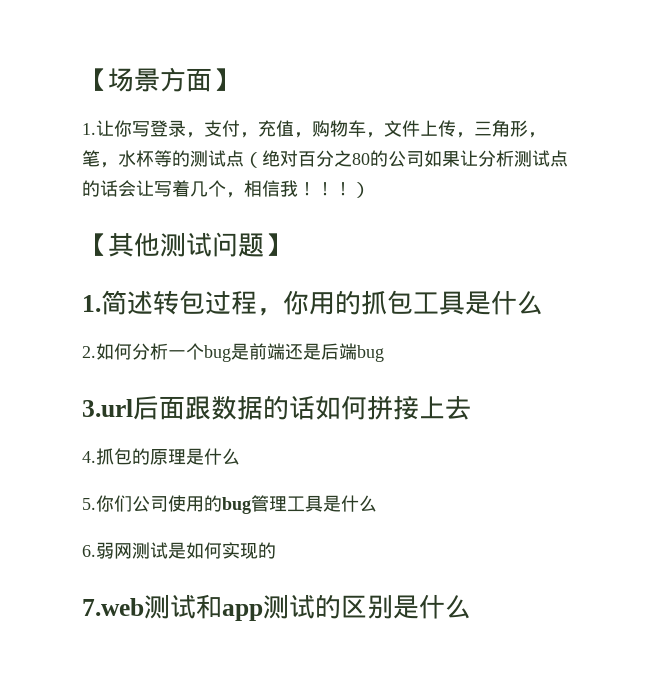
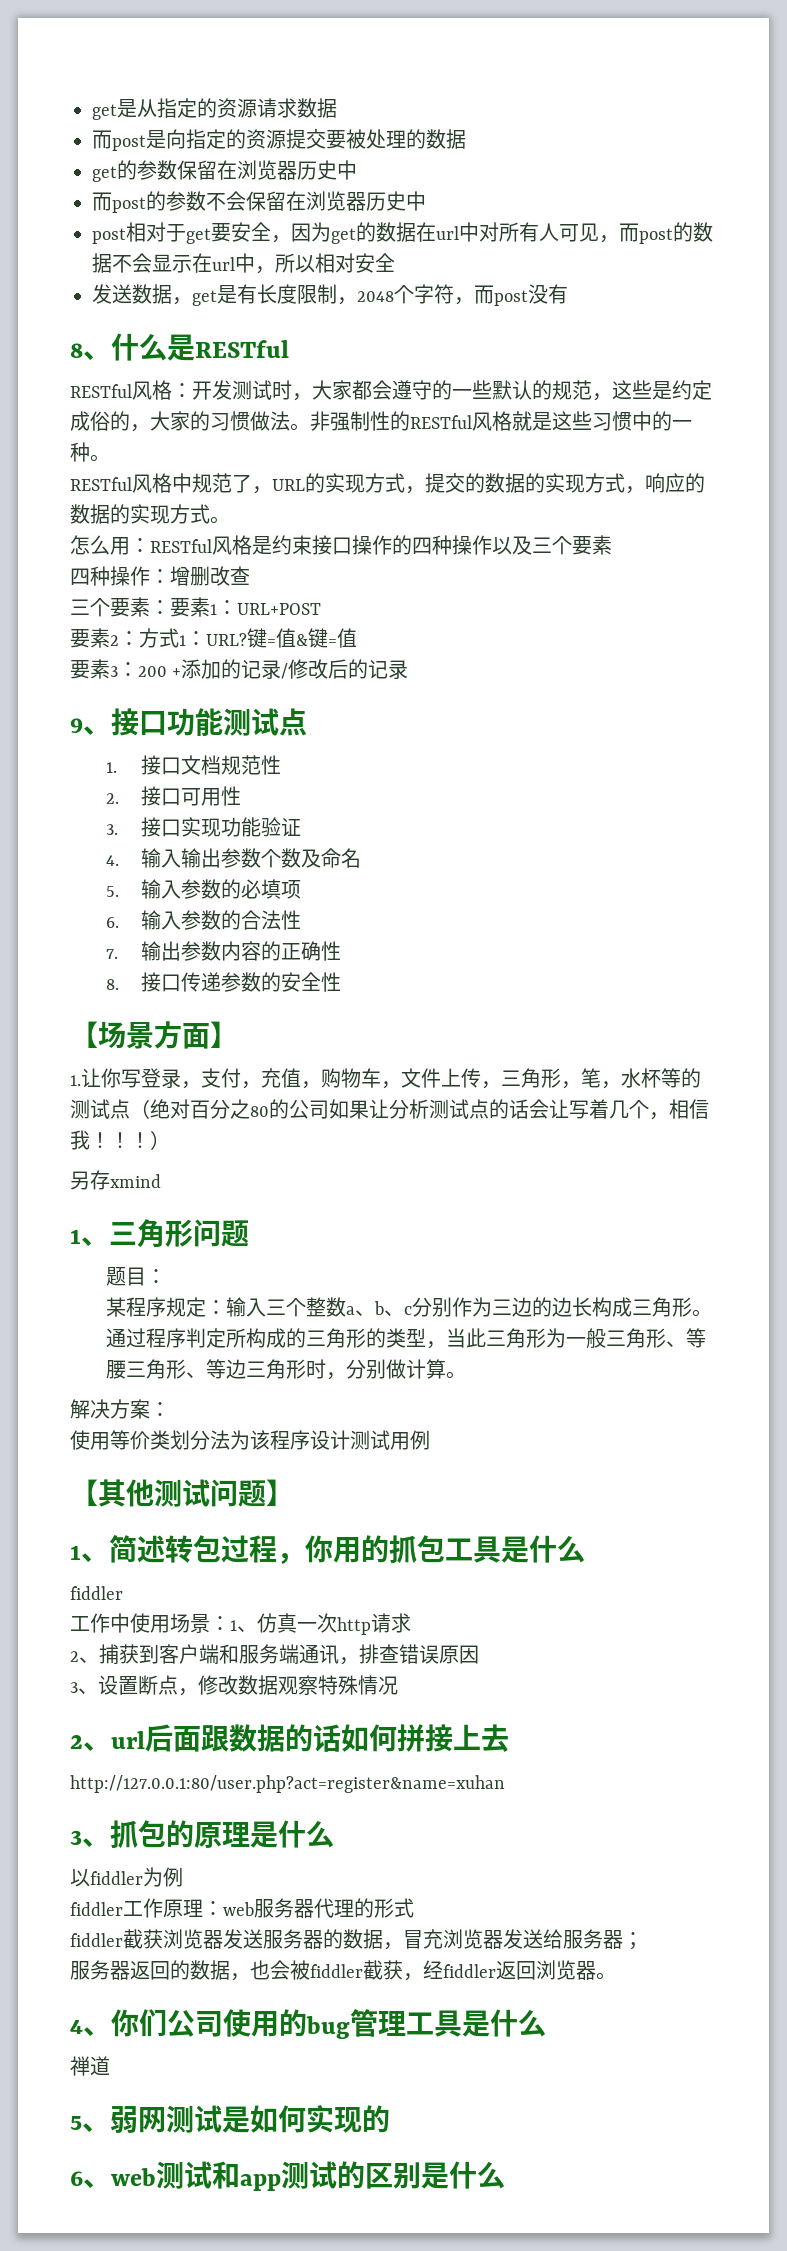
(82, 79) none -> [92,98,337,120] [92,129,466,151] [92,160,357,182] [92,191,426,213] [92,222,713,244] [92,253,395,274] [92,284,568,306] [70,333,289,361] [70,380,712,401] [70,411,692,432] [70,442,110,462] [70,473,705,494] [70,504,230,524] [70,535,612,555] [70,566,250,586] [70,597,321,617] [70,628,357,648] [70,659,409,679] [70,708,307,736] [105,755,282,775] [105,786,242,806] [105,817,302,837] [105,848,362,868] [105,879,302,899] [105,910,302,930] [105,941,342,961] [105,972,342,992] get是从指定的资源请求数据 // 而post是向指定的资源提交要被处理的数据 // get的参数保留在浏览器历史中 // 而post的参数不会保留在浏览器历史中 // post相对于get要安全，因为get的数据在url中对所有人可见，而post的数据不会显示在url中，所以相对安全 // 发送数据，get是有长度限制，2048个字符，而post没有 // 8、什么是RESTful // RESTful风格：开发测试时，大家都会遵守的一些默认的规范，这些是约定成俗的，大家的习惯做法。非强制性的RESTful风格就是这些习惯中的一种。 // RESTful风格中规范了，URL的实现方式，提交的数据的实现方式，响应的数据的实现方式。 // 怎么用：RESTful风格是约束接口操作的四种操作以及三个要素 // 四种操作：增删改查 // 三个要素：要素1：URL+POST // 要素2：方式1：URL?键=值&键=值 // 要素3：200 +添加的记录/修改后的记录 // 9、接口功能测试点 // 1.接口文档规范性 // 2.接口可用性 // 3.接口实现功能验证 // 4.输入输出参数个数及命名 // 5.输入参数的必填项 // 6.输入参数的合法性 // 7.输出参数内容的正确性 // 8.接口传递参数的安全性 //
(370, 190) none -> [70,1170,161,1190] [70,1219,249,1248] [105,1267,166,1286] [105,1297,712,1317] [105,1328,706,1349] [105,1359,466,1380] [70,1399,170,1419] [70,1430,430,1450] // 另存xmind // 1、三角形问题 // 题目： // 某程序规定：输入三个整数a、b、c分别作为三边的边长构成三角形。通过程序判定所构成的三角形的类型，当此三角形为一般三角形、等腰三角形、等边三角形时，分别做计算。 // 解决方案： // 使用等价类划分法为该程序设计测试用例
[82,295,101,312] 1. -> [70,1545,109,1562] 1、
[82,343,384,362] [82,399,133,417] 2.如何分析一个bug是前端还是后端bug // 3.url -> [70,1586,123,1600] [70,1613,411,1635] [70,1644,479,1665] [70,1675,398,1696] [70,1731,145,1751] fiddler // 工作中使用场景：1、仿真一次http请求 // 2、捕获到客户端和服务端通讯，排查错误原因 // 3、设置断点，修改数据观察特殊情况 // 2、url
[82,451,96,463] 4. -> [70,1775,505,1793] [70,1830,110,1847] http://127.0.0.1:80/user.php?act=register&name=xuhan // 3、
[82,498,96,510] 5. -> [70,1867,183,1887] [70,1898,414,1918] [70,1929,643,1950] [70,1960,616,1981] [70,2020,111,2036] 以fiddler为例 // fiddler工作原理：web服务器代理的形式 // fiddler截获浏览器发送服务器的数据，冒充浏览器发送给服务器； // 服务器返回的数据，也会被fiddler截获，经fiddler返回浏览器。 // 4、
[82,545,96,557] 6. -> [70,2056,110,2076] [70,2116,110,2132] 禅道 // 5、
[82,598,144,616] 7.web -> [70,2168,156,2188] 6、web

